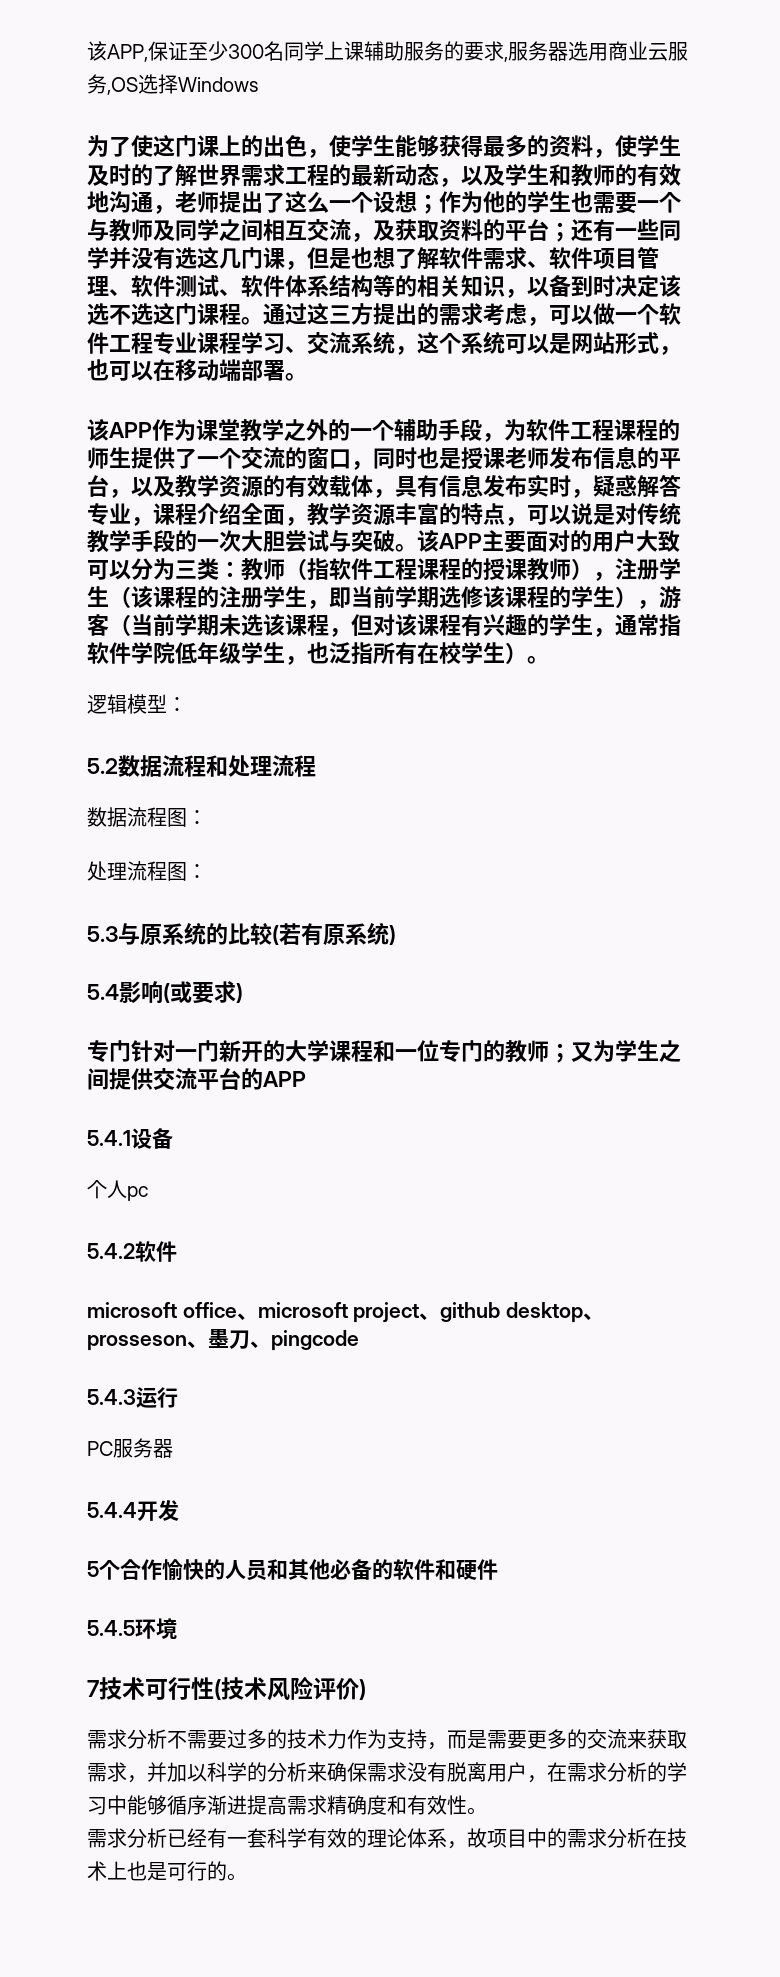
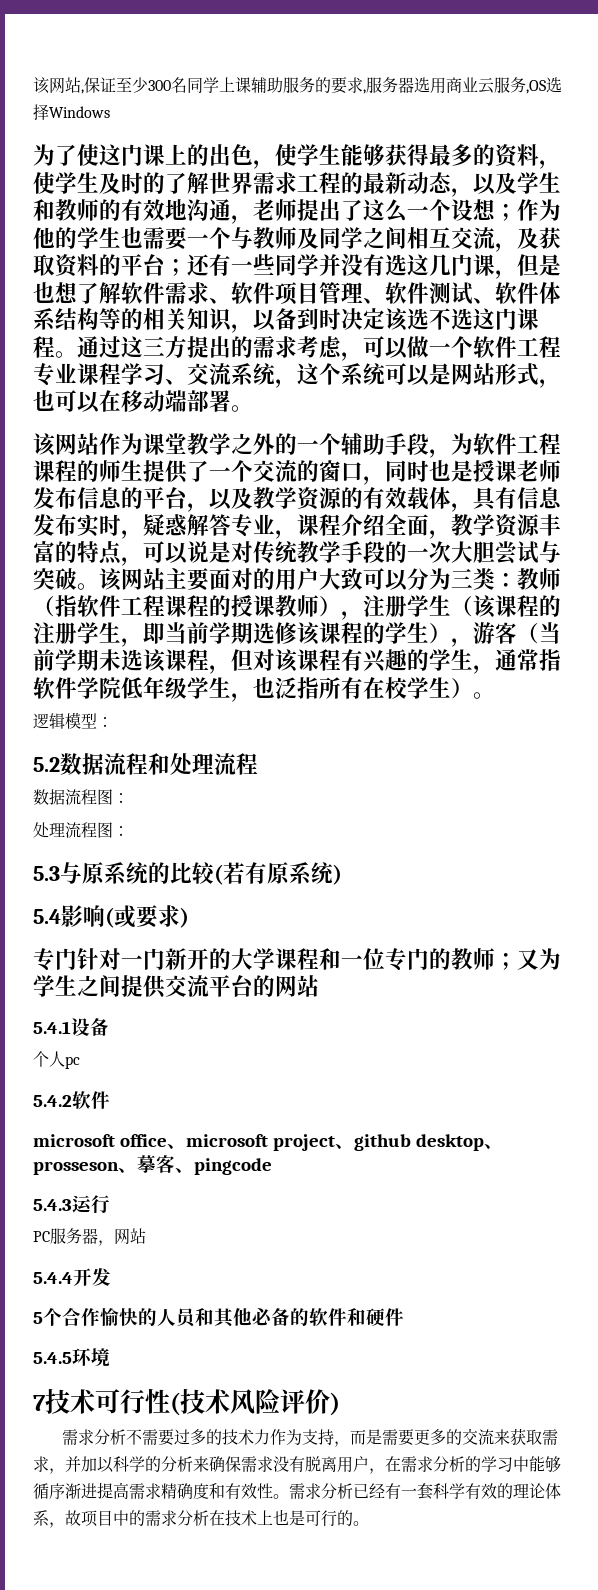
[87,41,148,62] 该APP, -> [33,77,84,94] 该网站,
[109,422,152,438] APP -> [55,433,99,455] 网站
[439,533,482,549] APP -> [121,568,165,590] 网站
[263,1071,306,1087] APP -> [275,975,319,997] 网站
[208,1329,250,1349] 墨刀 -> [137,1155,175,1173] 摹客
(173, 1448) none -> [98,1228,146,1246] ，网站
(487, 1811) // -> (289, 1496) none

